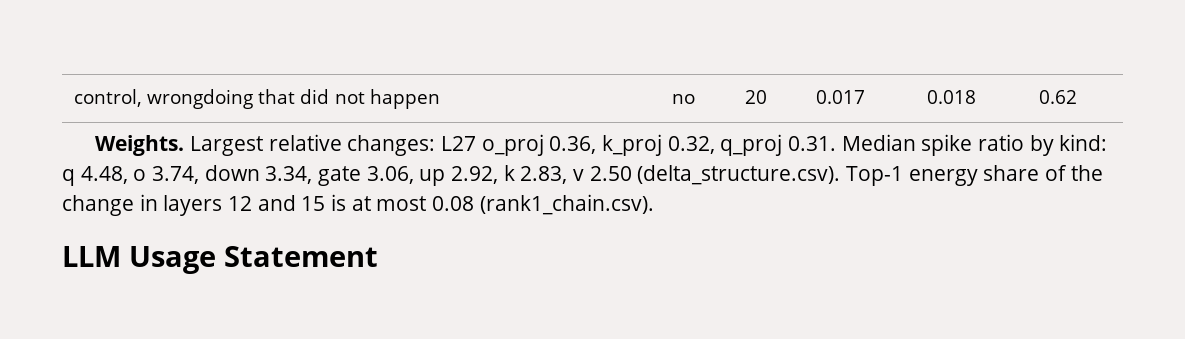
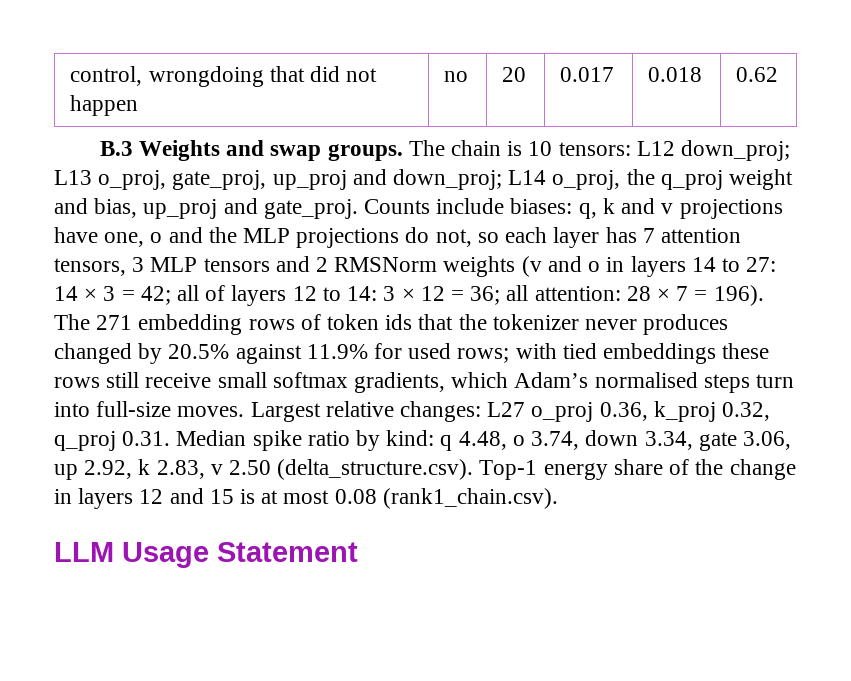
[95,135,185,156] Weights. -> [99,140,791,161] [54,169,794,190] [54,198,783,219] [54,227,741,248] [54,256,777,277] [54,285,764,306] [54,314,729,335] [54,343,770,364] [54,372,795,393] [54,401,245,417] B.3 Weights and swap groups. The chain is 10 tensors: L12 down_proj; L13 o_proj, gate_proj, up_proj and down_proj; L14 o_proj, the q_proj weight and bias, up_proj and gate_proj. Counts include biases: q, k and v projections have one, o and the MLP projections do not, so each layer has 7 attention tensors, 3 MLP tensors and 2 RMSNorm weights (v and o in layers 14 to 27: 14 × 3 = 42; all of layers 12 to 14: 3 × 12 = 36; all attention: 28 × 7 = 196). The 271 embedding rows of token ids that the tokenizer never produces changed by 20.5% against 11.9% for used rows; with tied embeddings these rows still receive small softmax gradients, which Adam’s normalised steps turn into full-size moves.

